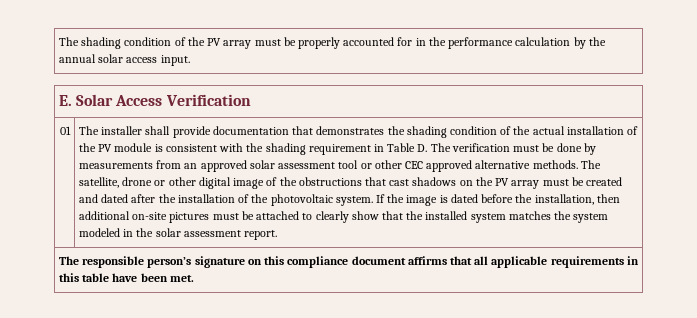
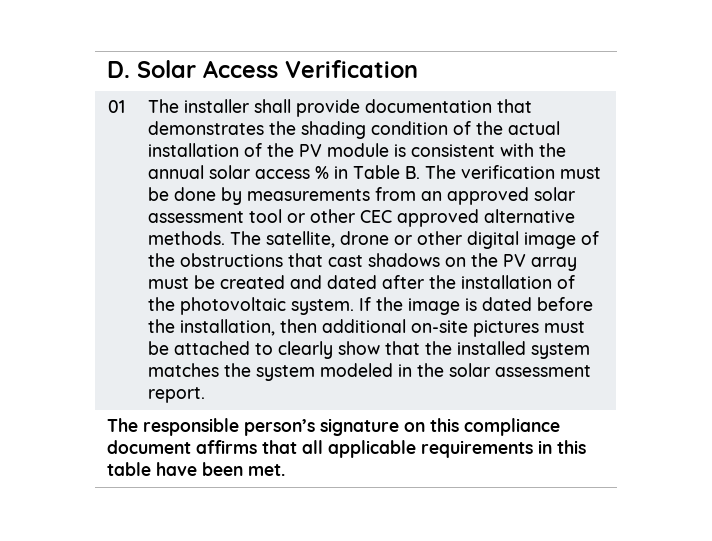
[58,37,606,49] [58,54,190,66] [58,95,72,106] The shading condition of the PV array must be properly accounted for in the performance calculation by the annual solar access input. // E. -> [106,61,130,78] D.
[265,143,371,155] shading requirement -> [147,165,329,179] annual solar access %
[417,144,428,152] D. -> [404,166,420,179] B.

